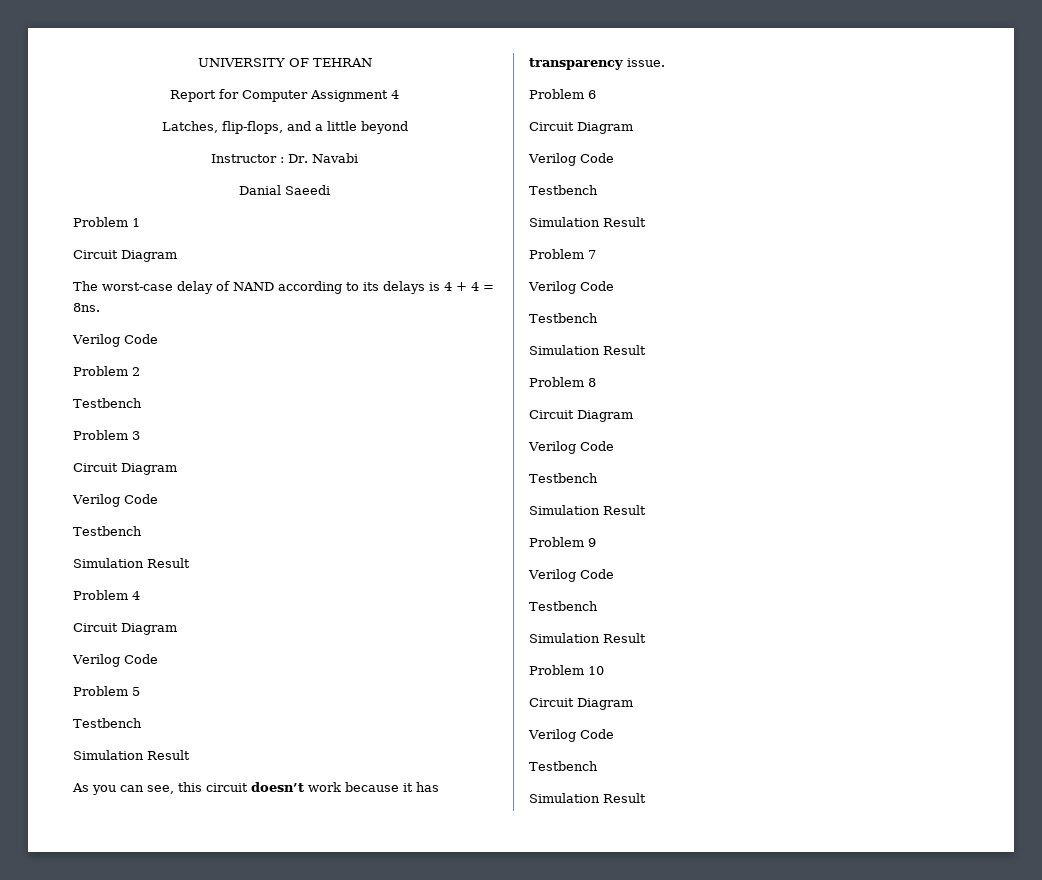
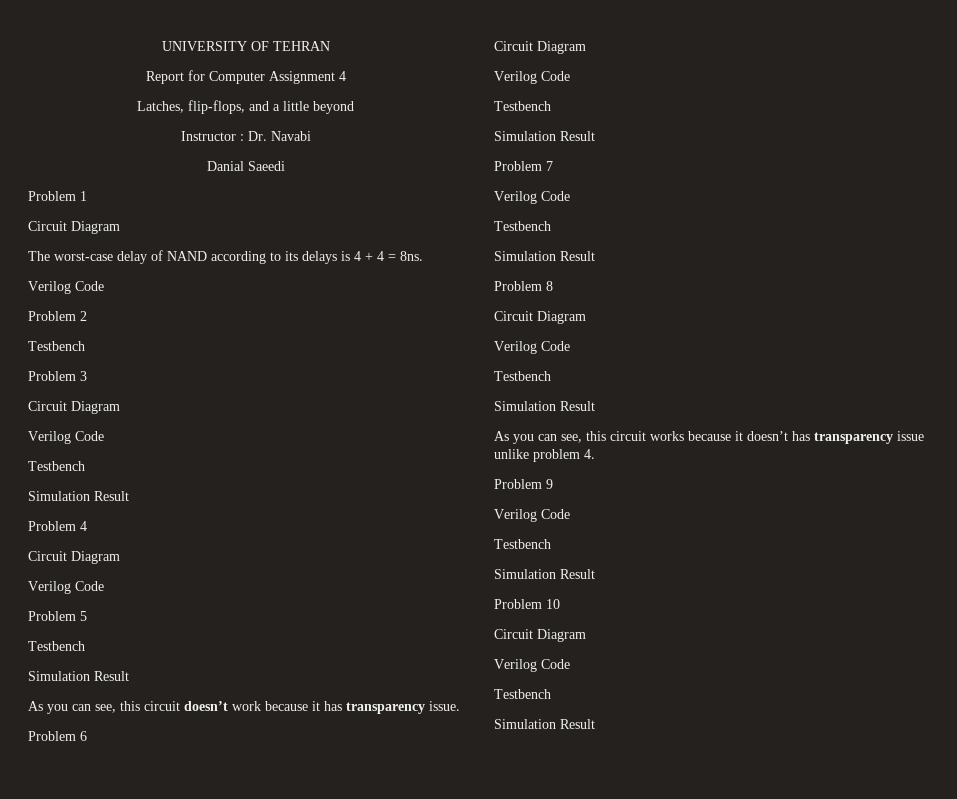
(646, 510) none -> [494,431,924,444] [494,449,595,462] // As you can see, this circuit works because it doesn’t has transparency issue unlike problem 4.

